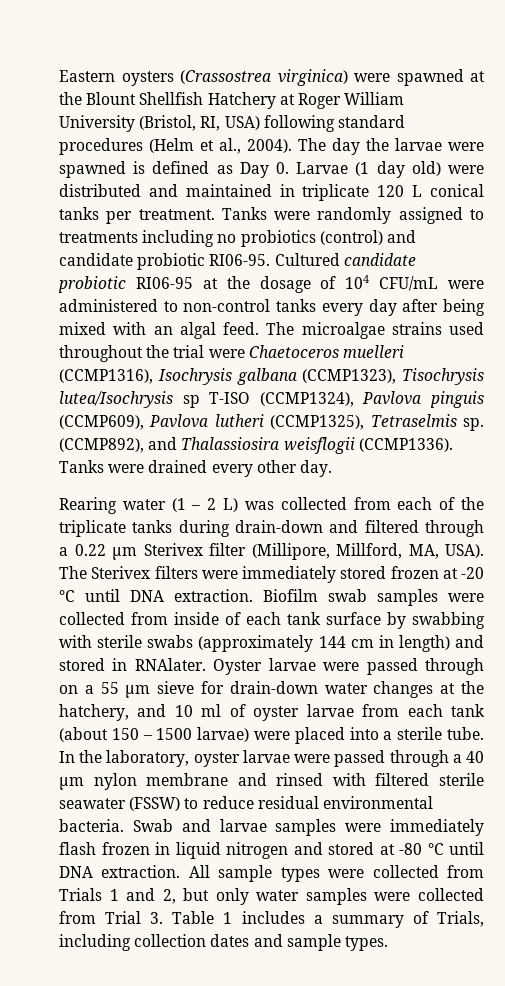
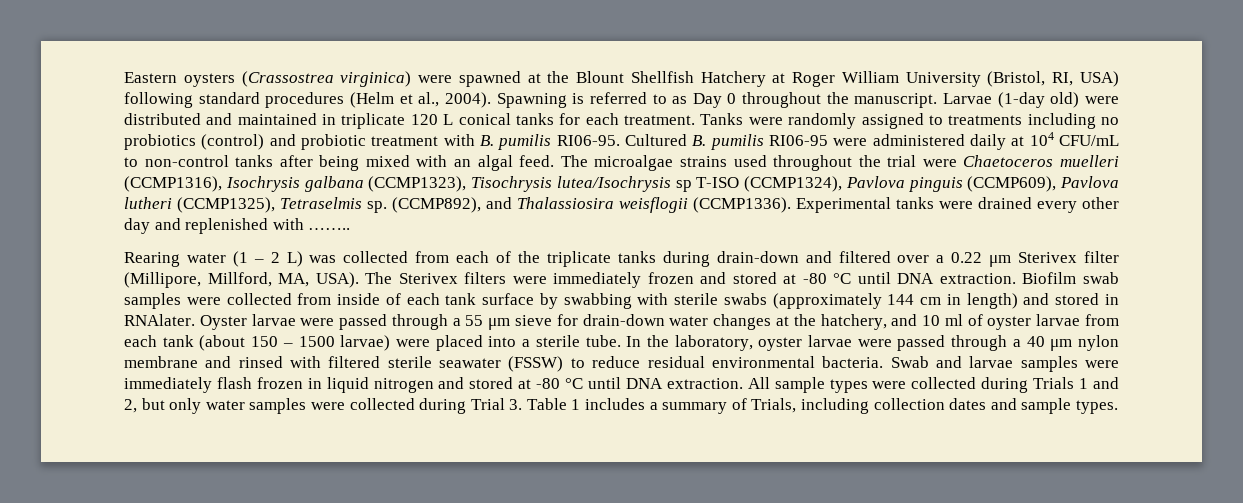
[298,138,484,155] [59,161,405,178] The day the larvae were spawned is defined as Day 0. Larvae (1 day -> [496,92,1045,108] Spawning is referred to as Day 0 throughout the manuscript. Larvae (1-day
[106,211,133,224] per -> [559,113,619,125] for each
[59,253,416,270] [58,275,484,293] [59,299,158,312] candidate probiotic RI06-95. Cultured candidate probiotic RI06-95 at the dosage of 104 CFU/mL were administered -> [301,132,1120,150] probiotic treatment with B. pumilis RI06-95. Cultured B. pumilis RI06-95 were administered daily at 104 CFU/mL
[321,299,397,316] every day -> (274, 161) none
[59,460,104,473] Tanks -> [796,197,934,213] Experimental tanks
[299,460,332,477] day. -> [124,218,351,234] day and replenished with ……..
[424,520,484,537] through -> [897,255,930,263] over
[340,566,484,579] stored frozen at -20 -> [647,272,827,284] frozen and stored at -80
[59,685,78,694] on -> (448, 322) none
[447,865,484,878] from -> [981,377,1029,393] during
[59,911,96,924] from -> [419,398,467,414] during

